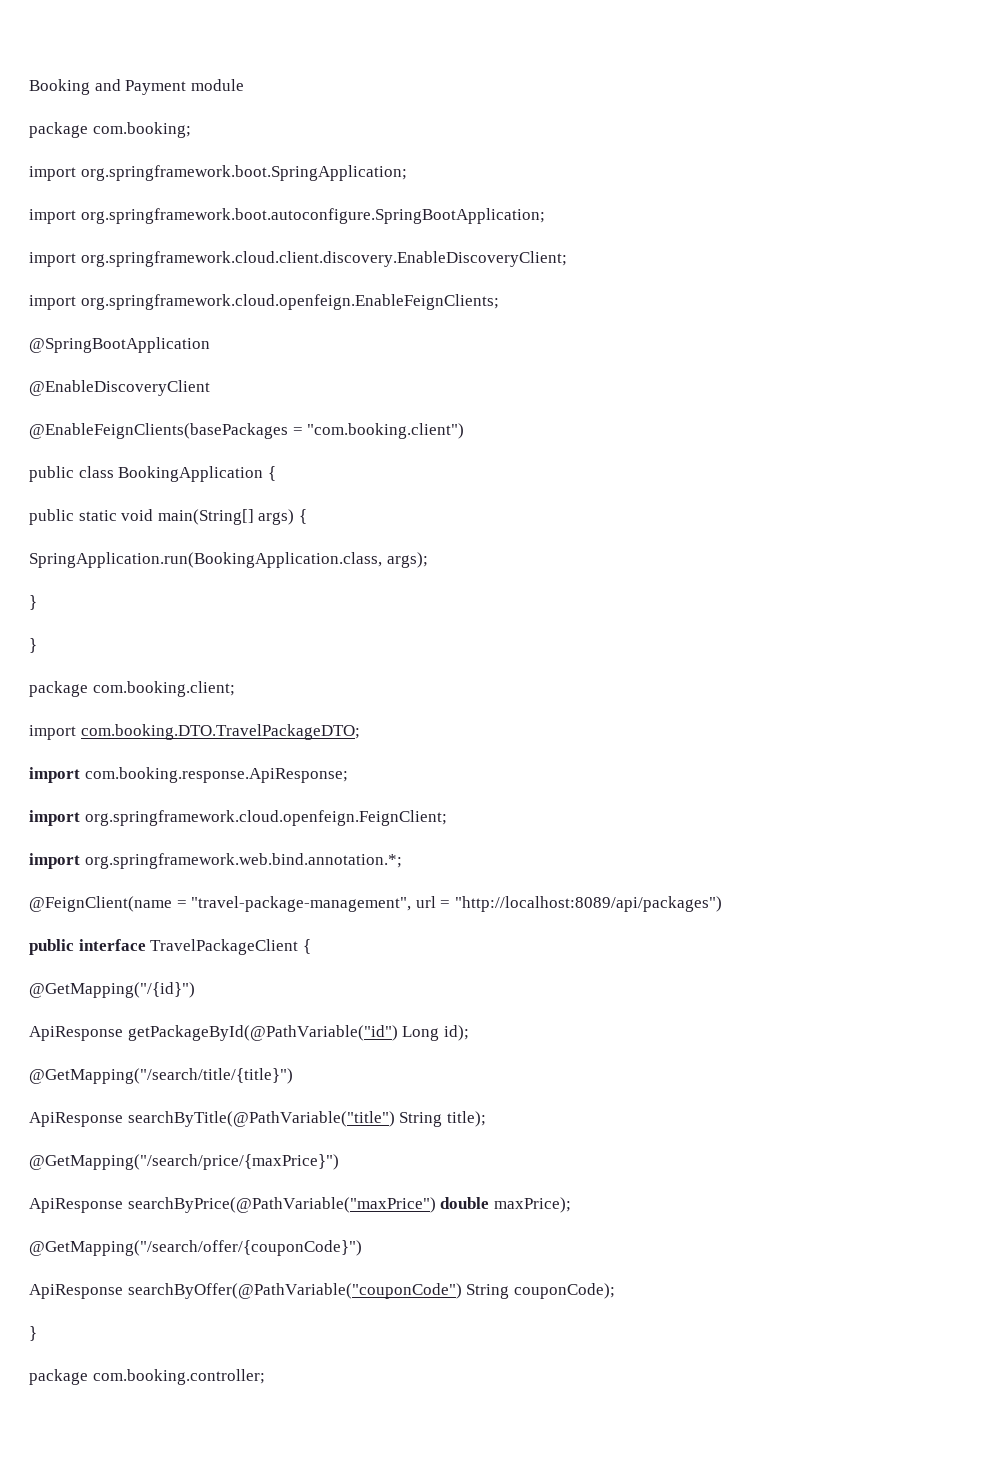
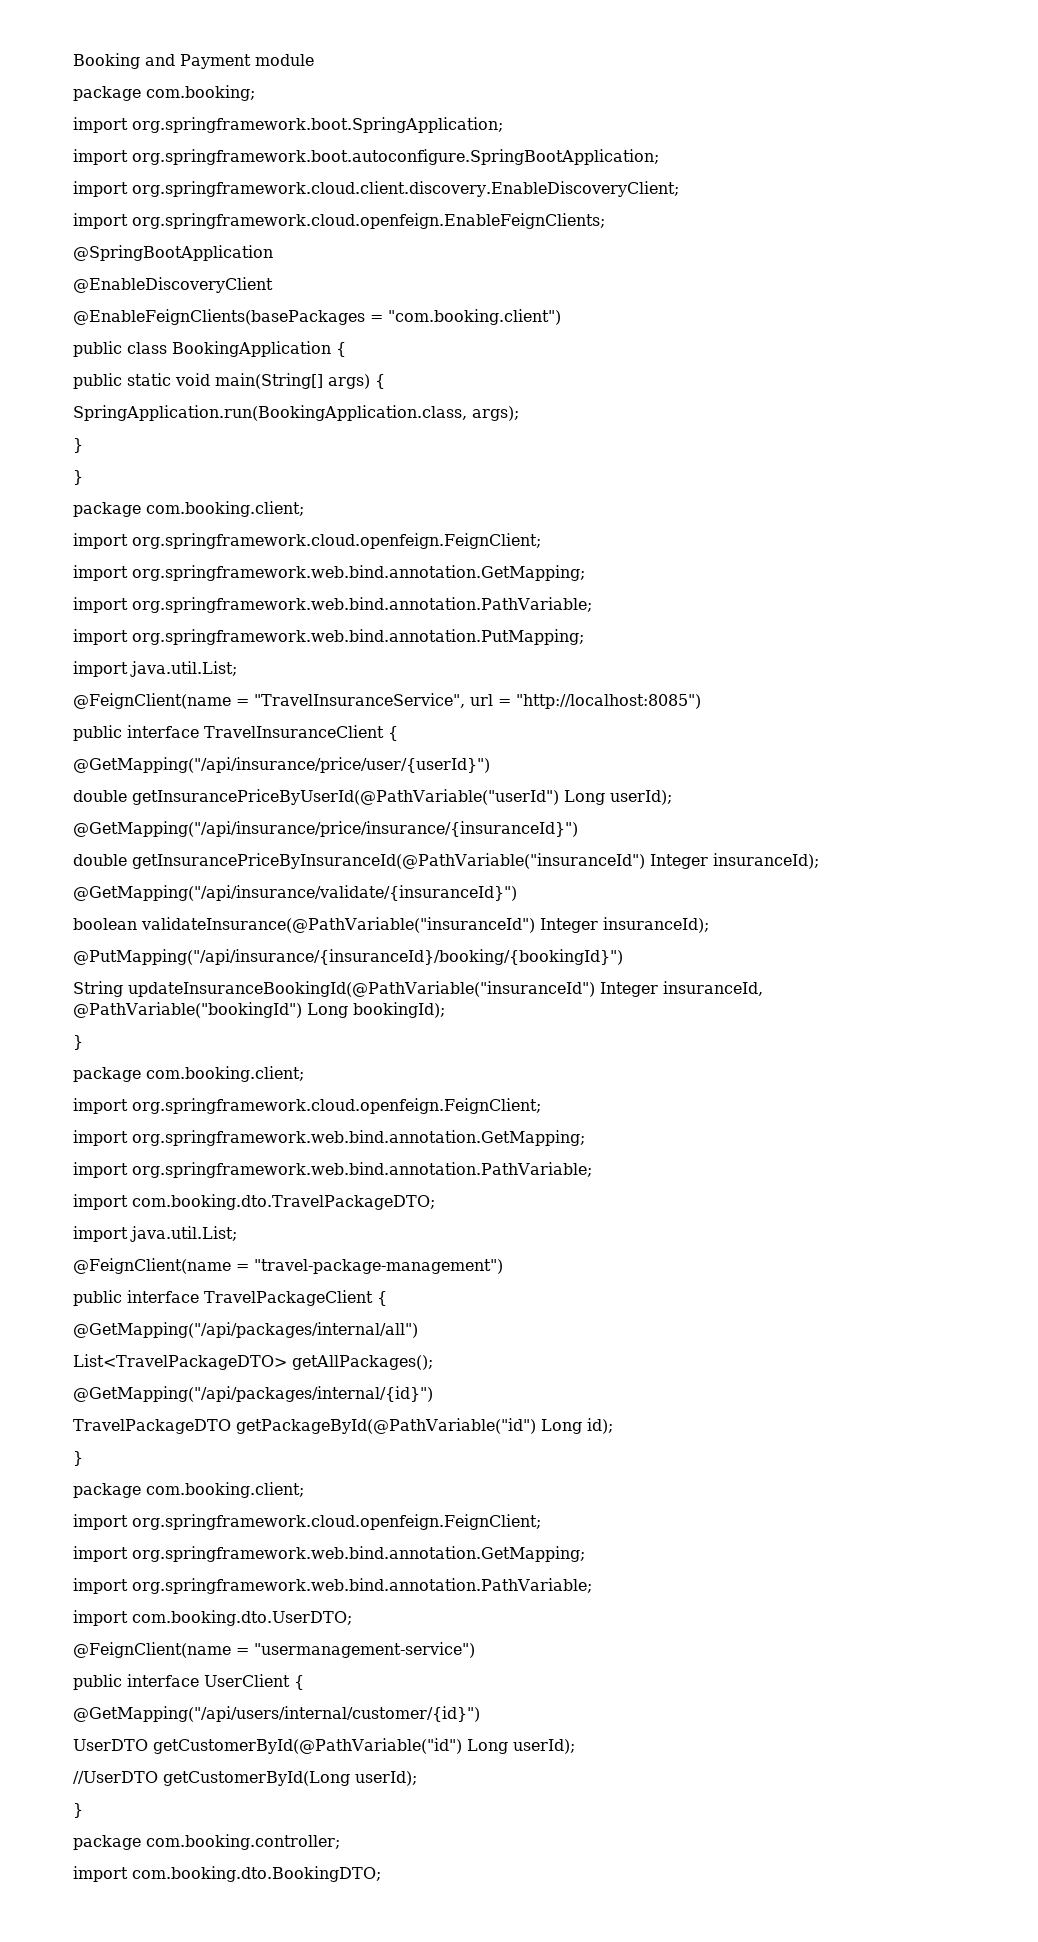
[80,724,360,740] [29,767,348,783] [29,810,447,826] [29,853,402,869] [29,896,722,912] [29,939,311,955] [29,982,195,998] [29,1025,469,1041] [29,1068,293,1084] [29,1111,486,1127] [29,1154,339,1170] [29,1197,571,1213] [29,1240,362,1256] [29,1283,615,1299] com.booking.DTO.TravelPackageDTO; // import com.booking.response.ApiResponse; // import org.springframework.cloud.openfeign.FeignClient; // import org.springframework.web.bind.annotation.*; // @FeignClient(name = "travel-package-management", url = "http://localhost:8089/api/packages") // public interface TravelPackageClient { // @GetMapping("/{id}") // ApiResponse getPackageById(@PathVariable("id") Long id); // @GetMapping("/search/title/{title}") // ApiResponse searchByTitle(@PathVariable("title") String title); // @GetMapping("/search/price/{maxPrice}") // ApiResponse searchByPrice(@PathVariable("maxPrice") double maxPrice); // @GetMapping("/search/offer/{couponCode}") // ApiResponse searchByOffer(@PathVariable("couponCode") String couponCode); -> [132,533,541,549] [73,565,585,581] [73,597,592,613] [73,629,584,645] [73,661,237,677] [73,693,701,709] [73,725,398,741] [73,757,490,773] [73,789,672,805] [73,821,578,837] [73,853,819,869] [73,885,517,901] [73,917,709,933] [73,949,623,965] [73,981,763,997] [73,1002,445,1018] [73,1035,83,1050] [73,1066,304,1082] [73,1098,541,1114] [73,1130,585,1146] [73,1162,592,1178] [73,1194,435,1210] [73,1226,237,1242] [73,1258,503,1274] [73,1290,387,1306] [73,1322,418,1338] [73,1354,433,1370] [73,1386,433,1402] [73,1418,613,1434] [73,1451,83,1466] [73,1482,304,1498] [73,1514,541,1530] [73,1546,585,1562] [73,1578,592,1594] [73,1610,352,1626] [73,1642,475,1658] [73,1674,304,1690] [73,1706,480,1722] [73,1738,575,1754] [73,1771,417,1786] org.springframework.cloud.openfeign.FeignClient; // import org.springframework.web.bind.annotation.GetMapping; // import org.springframework.web.bind.annotation.PathVariable; // import org.springframework.web.bind.annotation.PutMapping; // import java.util.List; // @FeignClient(name = "TravelInsuranceService", url = "http://localhost:8085") // public interface TravelInsuranceClient { // @GetMapping("/api/insurance/price/user/{userId}") // double getInsurancePriceByUserId(@PathVariable("userId") Long userId); // @GetMapping("/api/insurance/price/insurance/{insuranceId}") // double getInsurancePriceByInsuranceId(@PathVariable("insuranceId") Integer insuranceId); // @GetMapping("/api/insurance/validate/{insuranceId}") // boolean validateInsurance(@PathVariable("insuranceId") Integer insuranceId); // @PutMapping("/api/insurance/{insuranceId}/booking/{bookingId}") // String updateInsuranceBookingId(@PathVariable("insuranceId") Integer insuranceId, @PathVariable("bookingId") Long bookingId); // } // package com.booking.client; // import org.springframework.cloud.openfeign.FeignClient; // import org.springframework.web.bind.annotation.GetMapping; // import org.springframework.web.bind.annotation.PathVariable; // import com.booking.dto.TravelPackageDTO; // import java.util.List; // @FeignClient(name = "travel-package-management") // public interface TravelPackageClient { // @GetMapping("/api/packages/internal/all") // List<TravelPackageDTO> getAllPackages(); // @GetMapping("/api/packages/internal/{id}") // TravelPackageDTO getPackageById(@PathVariable("id") Long id); // } // package com.booking.client; // import org.springframework.cloud.openfeign.FeignClient; // import org.springframework.web.bind.annotation.GetMapping; // import org.springframework.web.bind.annotation.PathVariable; // import com.booking.dto.UserDTO; // @FeignClient(name = "usermanagement-service") // public interface UserClient { // @GetMapping("/api/users/internal/customer/{id}") // UserDTO getCustomerById(@PathVariable("id") Long userId); // //UserDTO getCustomerById(Long userId);
(265, 1377) none -> [73,1866,381,1882] // import com.booking.dto.BookingDTO;

